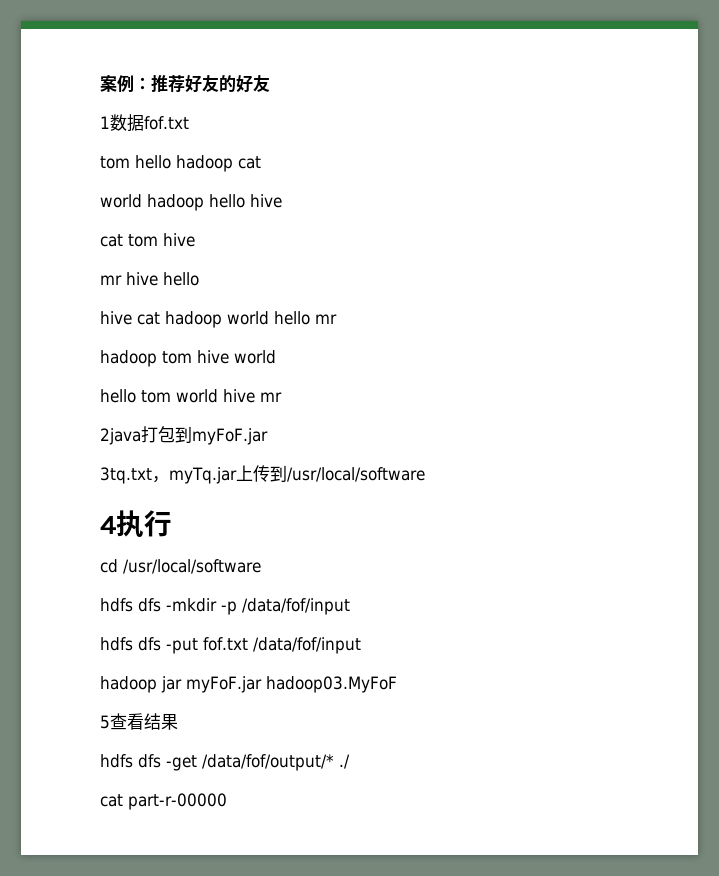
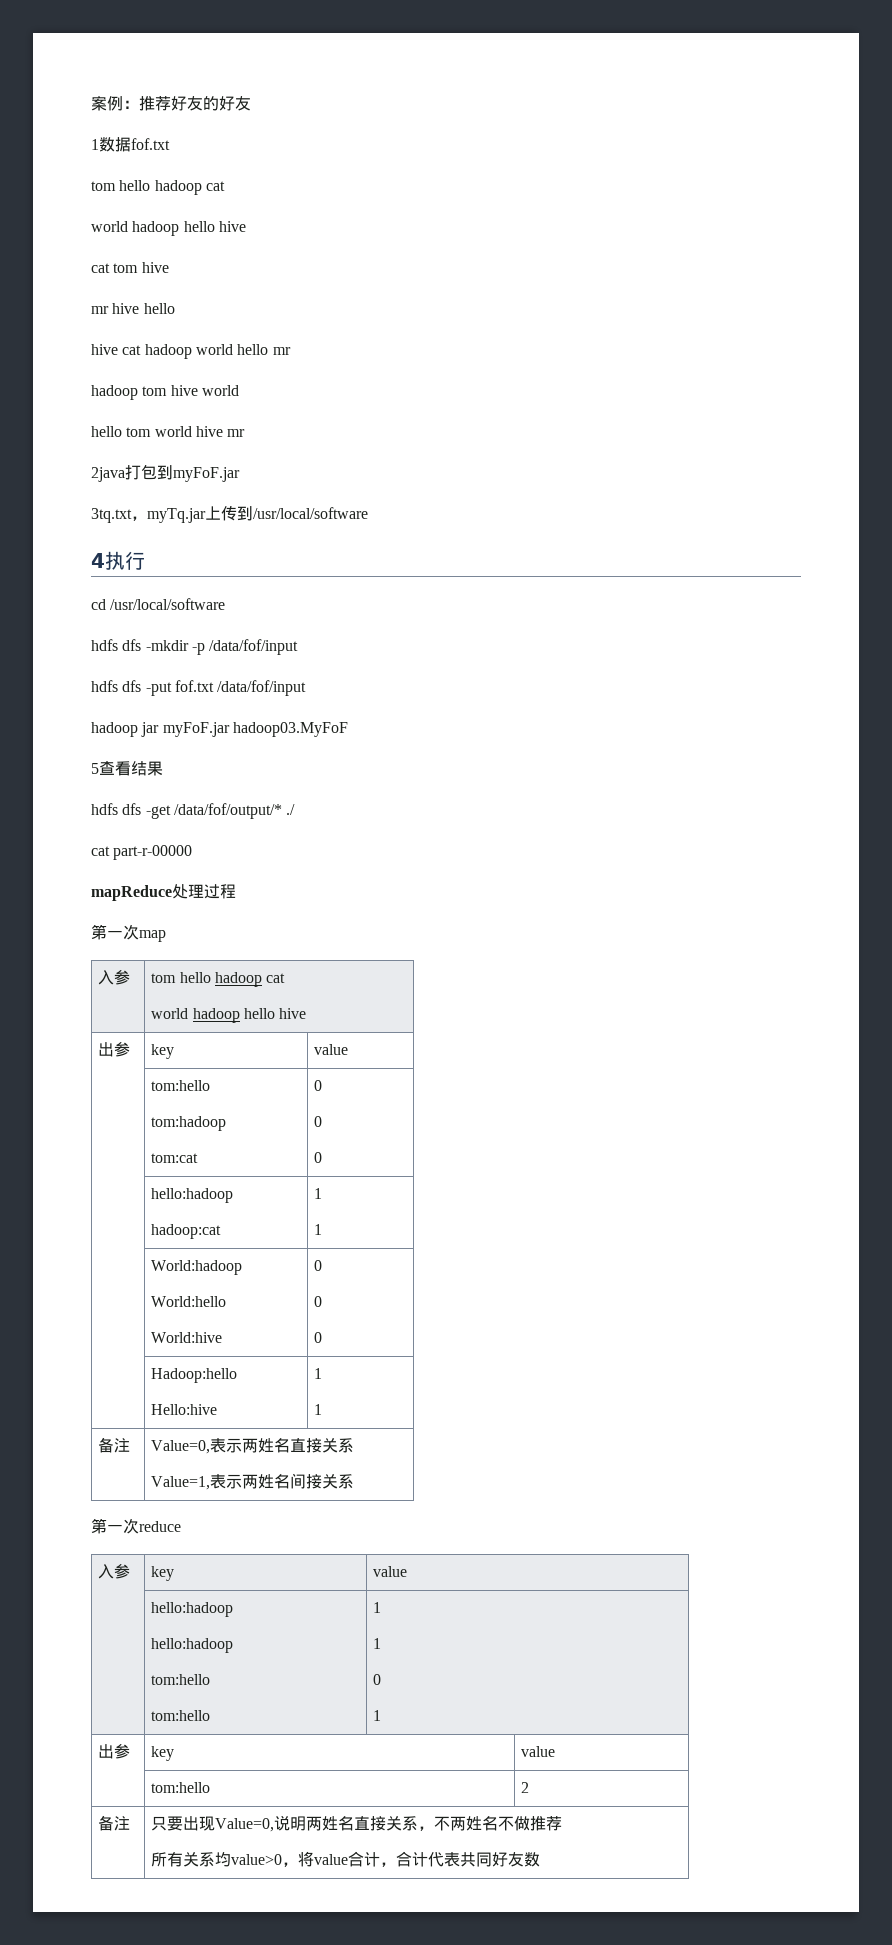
(227, 801) none -> [91,884,236,901] [91,924,166,942] [98,970,131,985] [151,972,286,987] [151,1008,307,1023] [98,1042,131,1057] [151,1044,175,1059] [314,1044,349,1055] [151,1080,211,1091] [151,1116,227,1131] [151,1153,199,1163] [314,1080,323,1091] [314,1116,323,1127] [314,1152,323,1163] [151,1188,234,1203] [151,1224,222,1239] [314,1188,323,1199] [314,1224,323,1235] [151,1260,243,1275] [151,1296,227,1307] [151,1332,223,1343] [314,1260,323,1271] [314,1296,323,1307] [314,1332,323,1343] [151,1368,238,1383] [151,1404,218,1415] [314,1368,323,1379] [314,1404,323,1415] [98,1437,131,1453] [151,1438,355,1454] [151,1473,355,1490] [91,1518,181,1534] [98,1564,131,1579] [151,1566,175,1581] [373,1566,408,1577] [151,1602,234,1617] [151,1638,234,1653] [151,1674,211,1685] [151,1710,211,1721] [373,1602,382,1613] [373,1638,382,1649] [373,1674,382,1685] [373,1710,382,1721] [98,1744,131,1759] [151,1746,175,1761] [521,1746,556,1757] [151,1782,211,1793] [521,1782,530,1793] [98,1815,131,1831] [151,1815,563,1832] [151,1851,541,1867] // mapReduce处理过程 // 第一次map // 入参 | tom hello hadoop cat // world hadoop hello hive // 出参 | key | value // | tom:hello // tom:hadoop // tom:cat | 0 // 0 // 0 // | hello:hadoop // hadoop:cat | 1 // 1 // | World:hadoop // World:hello // World:hive | 0 // 0 // 0 // | Hadoop:hello // Hello:hive | 1 // 1 // 备注 | Value=0,表示两姓名直接关系 // Value=1,表示两姓名间接关系 // 第一次reduce // 入参 | key | value // | hello:hadoop // hello:hadoop // tom:hello // tom:hello | 1 // 1 // 0 // 1 // 出参 | key | value // | tom:hello | 2 // 备注 | 只要出现Value=0,说明两姓名直接关系，不两姓名不做推荐 // 所有关系均value>0，将value合计，合计代表共同好友数

